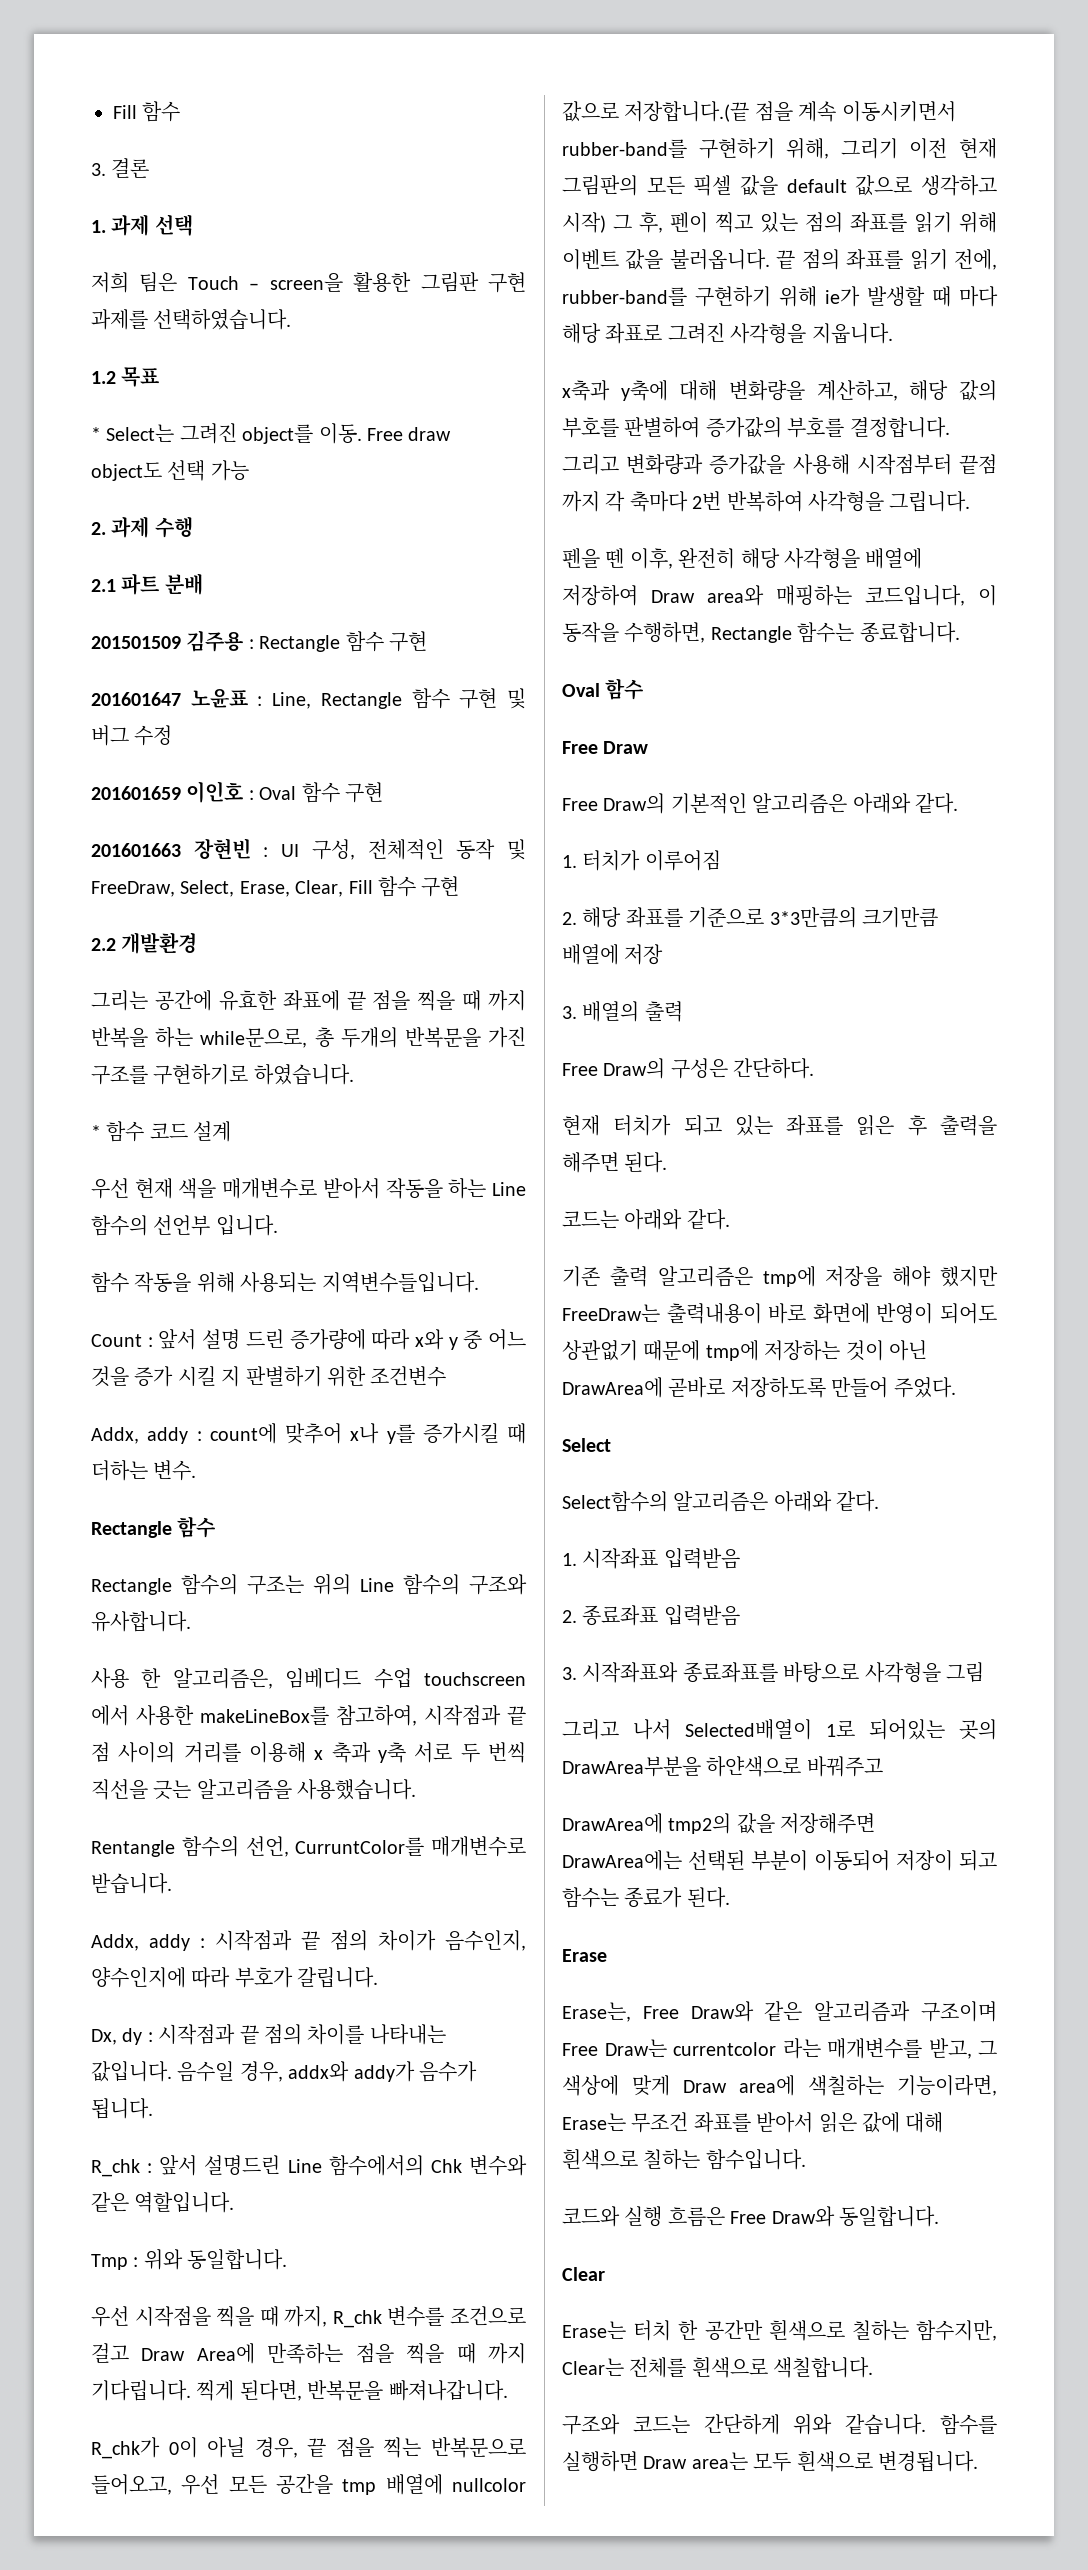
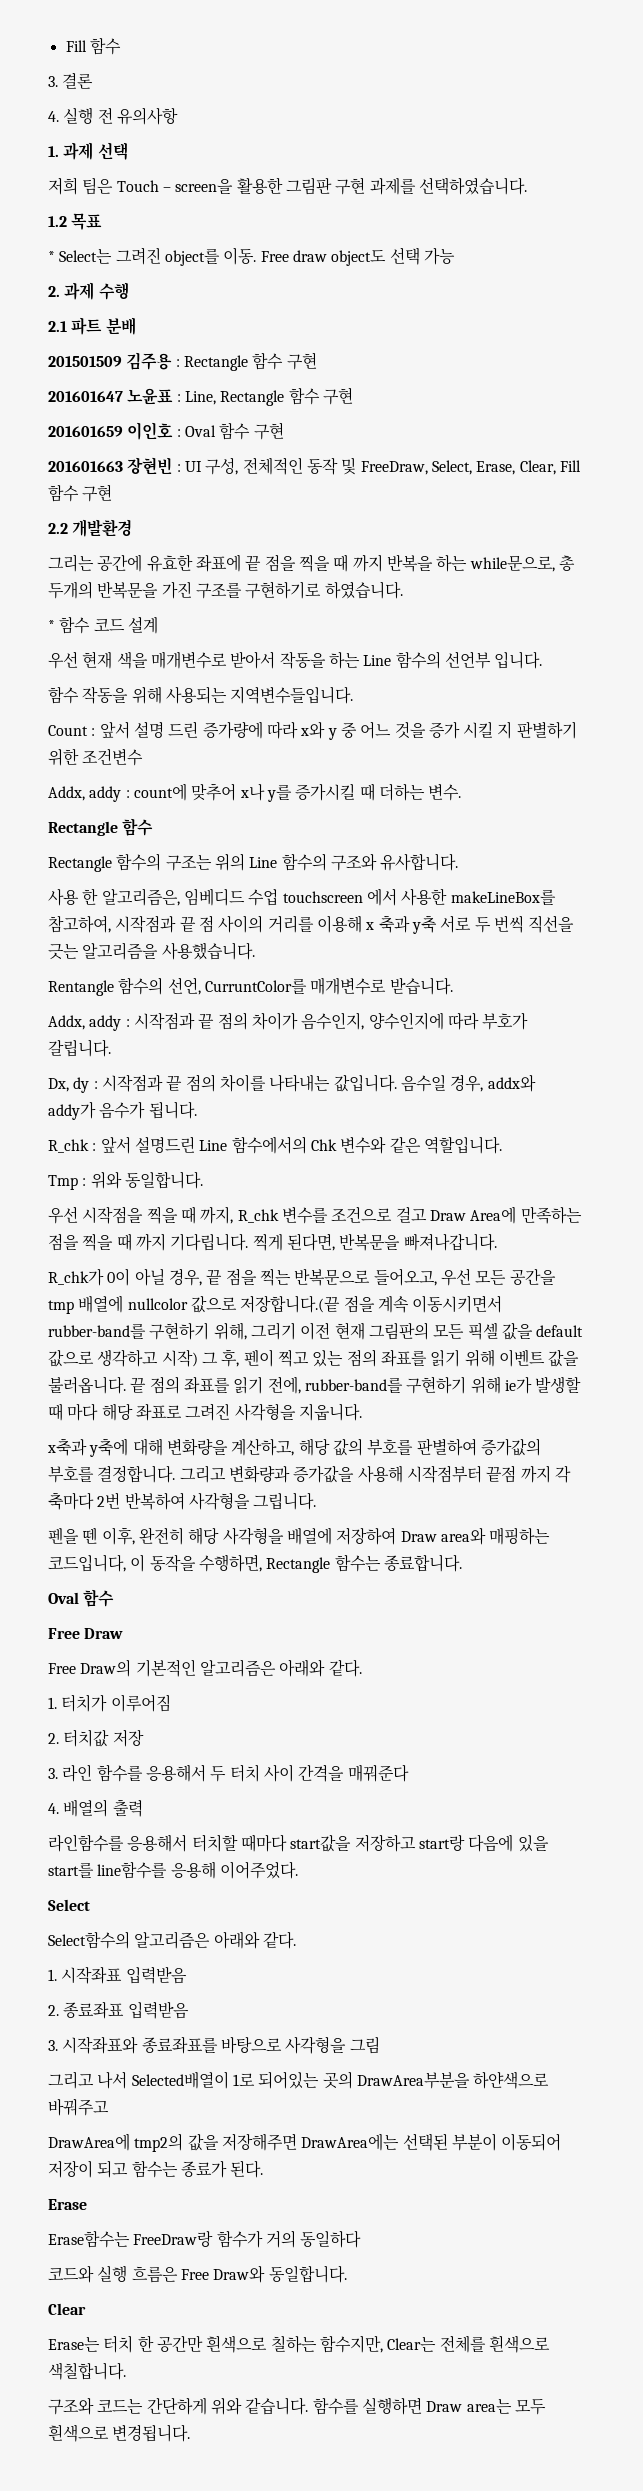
(150, 168) none -> [48,107,178,125] // 4. 실행 전 유의사항
[507,688,526,709] [91,725,173,746] 및 버그 수정 -> (353, 396) none
[582,907,938,928] [562,944,664,965] [562,1001,683,1022] [562,1058,815,1079] [562,1115,997,1136] [562,1152,668,1173] [562,1209,730,1230] [562,1266,998,1287] [562,1303,997,1324] [562,1340,927,1361] [562,1377,956,1398] 해당 좌표를 기준으로 3*3만큼의 크기만큼 배열에 저장 // 3. 배열의 출력 // Free Draw의 구성은 간단하다. // 현재 터치가 되고 있는 좌표를 읽은 후 출력을 해주면 된다. // 코드는 아래와 같다. // 기존 출력 알고리즘은 tmp에 저장을 해야 했지만 FreeDraw는 출력내용이 바로 화면에 반영이 되어도 상관없기 때문에 tmp에 저장하는 것이 아닌 DrawArea에 곧바로 저장하도록 만들어 주었다. -> [63,1729,144,1747] [48,1764,409,1782] [48,1799,143,1817] [48,1834,549,1852] [48,1861,298,1879] 터치값 저장 // 3. 라인 함수를 응용해서 두 터치 사이 간격을 매꿔준다 // 4. 배열의 출력 // 라인함수를 응용해서 터치할 때마다 start값을 저장하고 start랑 다음에 있을 start를 line함수를 응용해 이어주었다.
[562,2001,997,2022] [562,2038,997,2059] [562,2075,997,2096] [562,2112,944,2133] [562,2148,806,2170] Erase는, Free Draw와 같은 알고리즘과 구조이며 Free Draw는 currentcolor 라는 매개변수를 받고, 그 색상에 맞게 Draw area에 색칠하는 기능이라면, Erase는 무조건 좌표를 받아서 읽은 값에 대해 흰색으로 칠하는 함수입니다. -> [48,2230,362,2248] Erase함수는 FreeDraw랑 함수가 거의 동일하다

